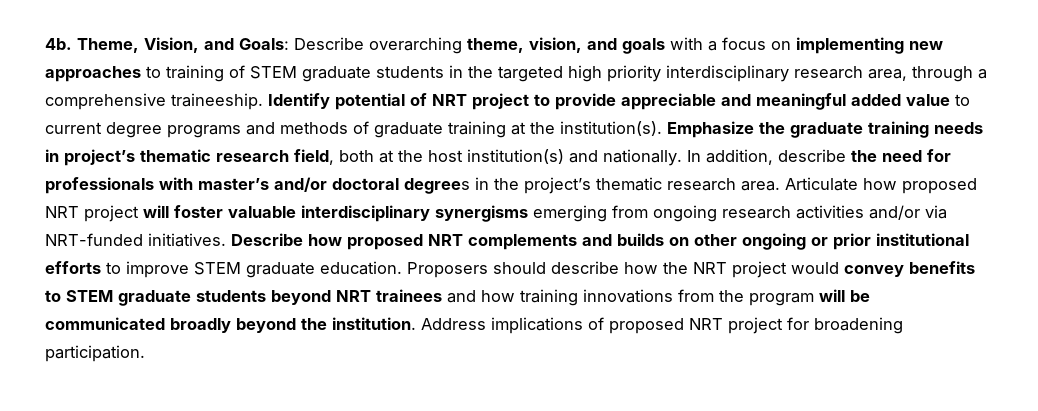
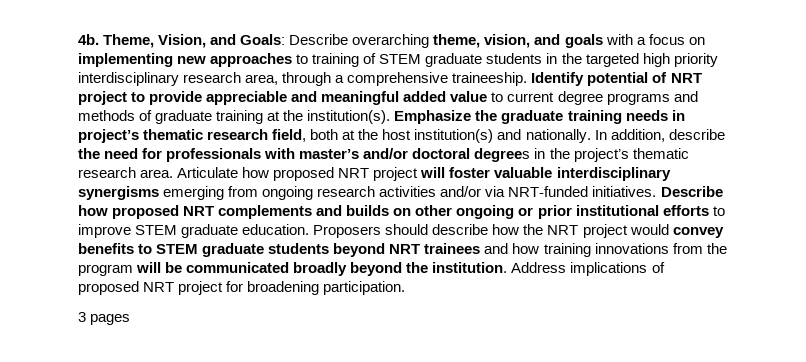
(145, 353) none -> [78,312,131,325] // 3 pages

